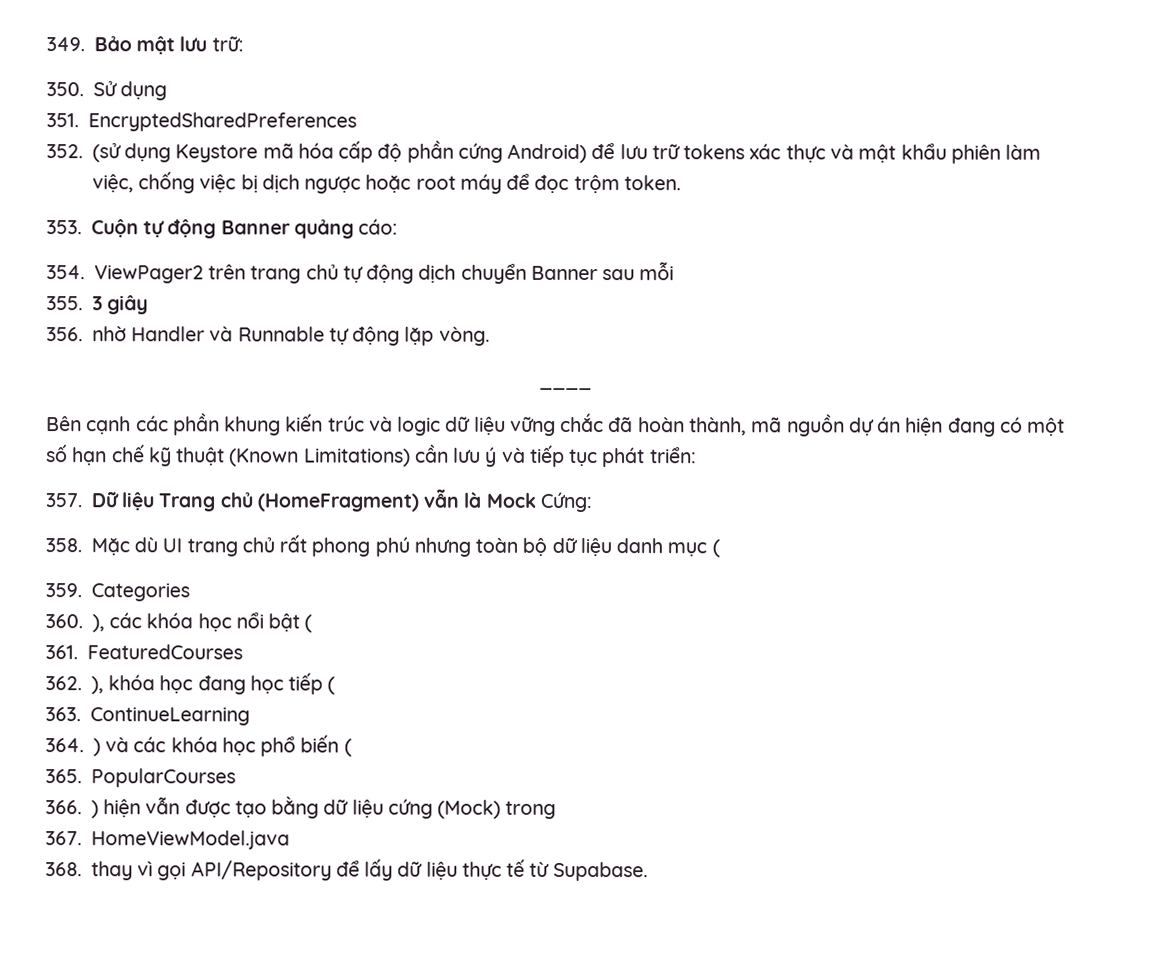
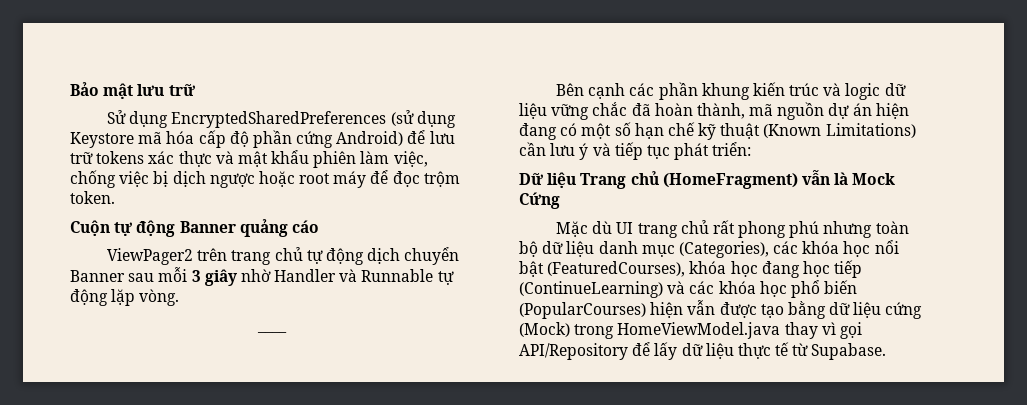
[46,37,85,52] 349. -> (70, 89) none
[211,36,244,52] [46,82,84,97] trữ: // 350. -> [168,84,195,96] trữ //
[46,113,79,128] // 351. -> (169, 119) none
[46,144,83,159] // 352. -> (387, 119) none
[46,220,82,235] 353. -> (115, 197) none
[358,218,399,235] [46,265,85,280] cáo: // 354. -> [291,220,319,233] cáo //
[46,296,83,311] // 355. -> (188, 274) none
[46,327,83,342] // 356. -> (237, 277) none
[45,493,82,508] 357. -> (752, 149) none
[539,491,592,513] [45,538,82,553] Cứng: // 358. -> [519,192,560,209] Cứng //
[711,539,720,558] [45,583,190,602] [45,614,105,633] ( // 359. Categories // 360. ), -> [678,241,769,258] (Categories),
[304,614,313,633] [45,644,243,660] [45,676,104,695] ( // 361. FeaturedCourses // 362. ), -> [547,261,686,277] (FeaturedCourses),
[327,676,336,695] [45,707,250,726] [45,738,101,757] ( // 363. ContinueLearning // 364. ) -> [519,281,663,298] (ContinueLearning)
[343,738,352,757] [45,768,236,788] [45,800,99,819] ( // 365. PopularCourses // 366. ) -> [519,302,646,319] (PopularCourses)
[45,831,82,846] // 367. -> (615, 331) none
[45,862,82,877] // 368. -> (781, 330) none

